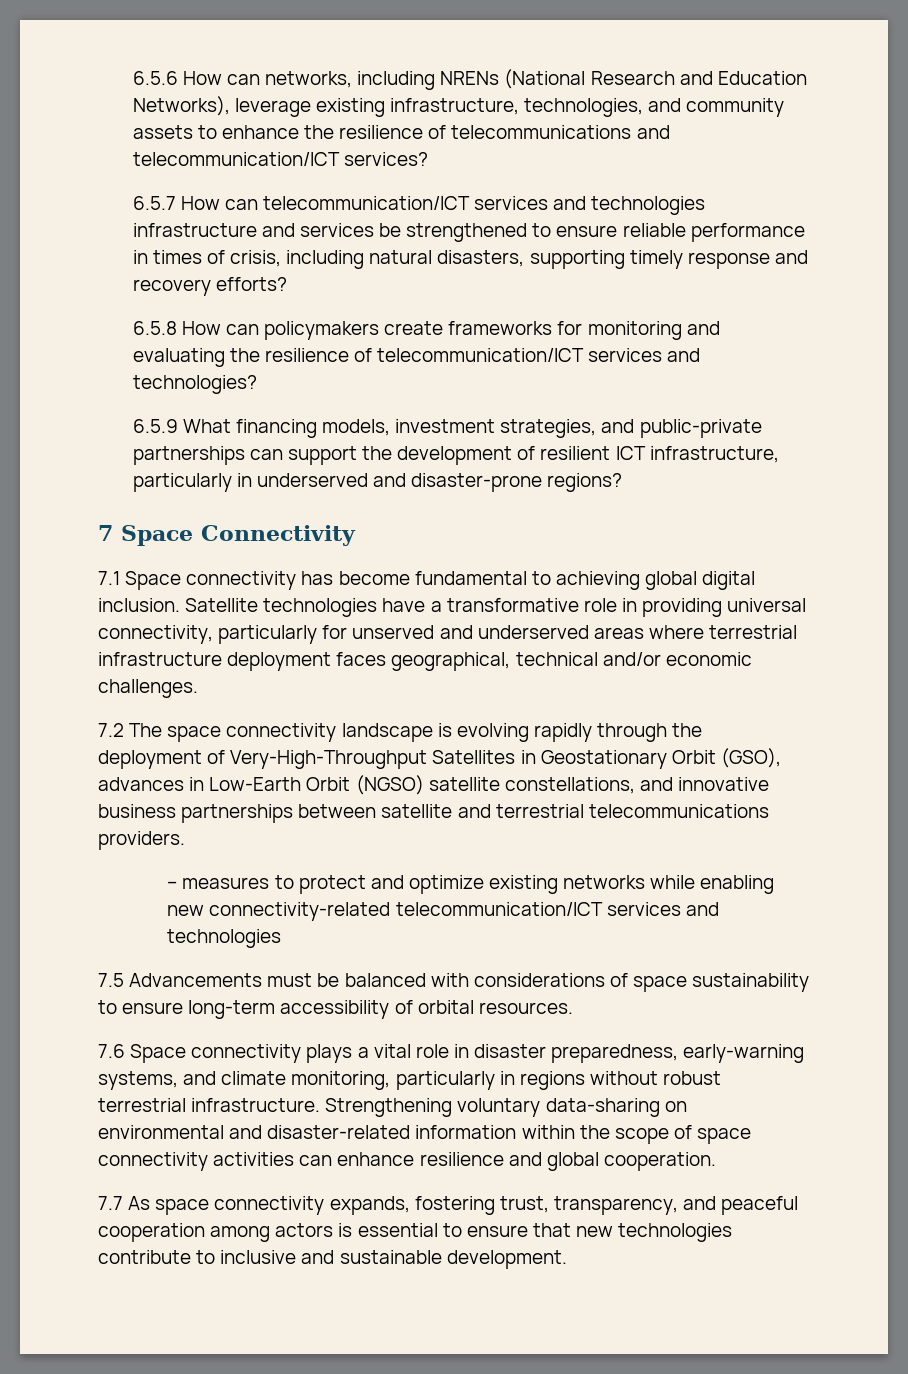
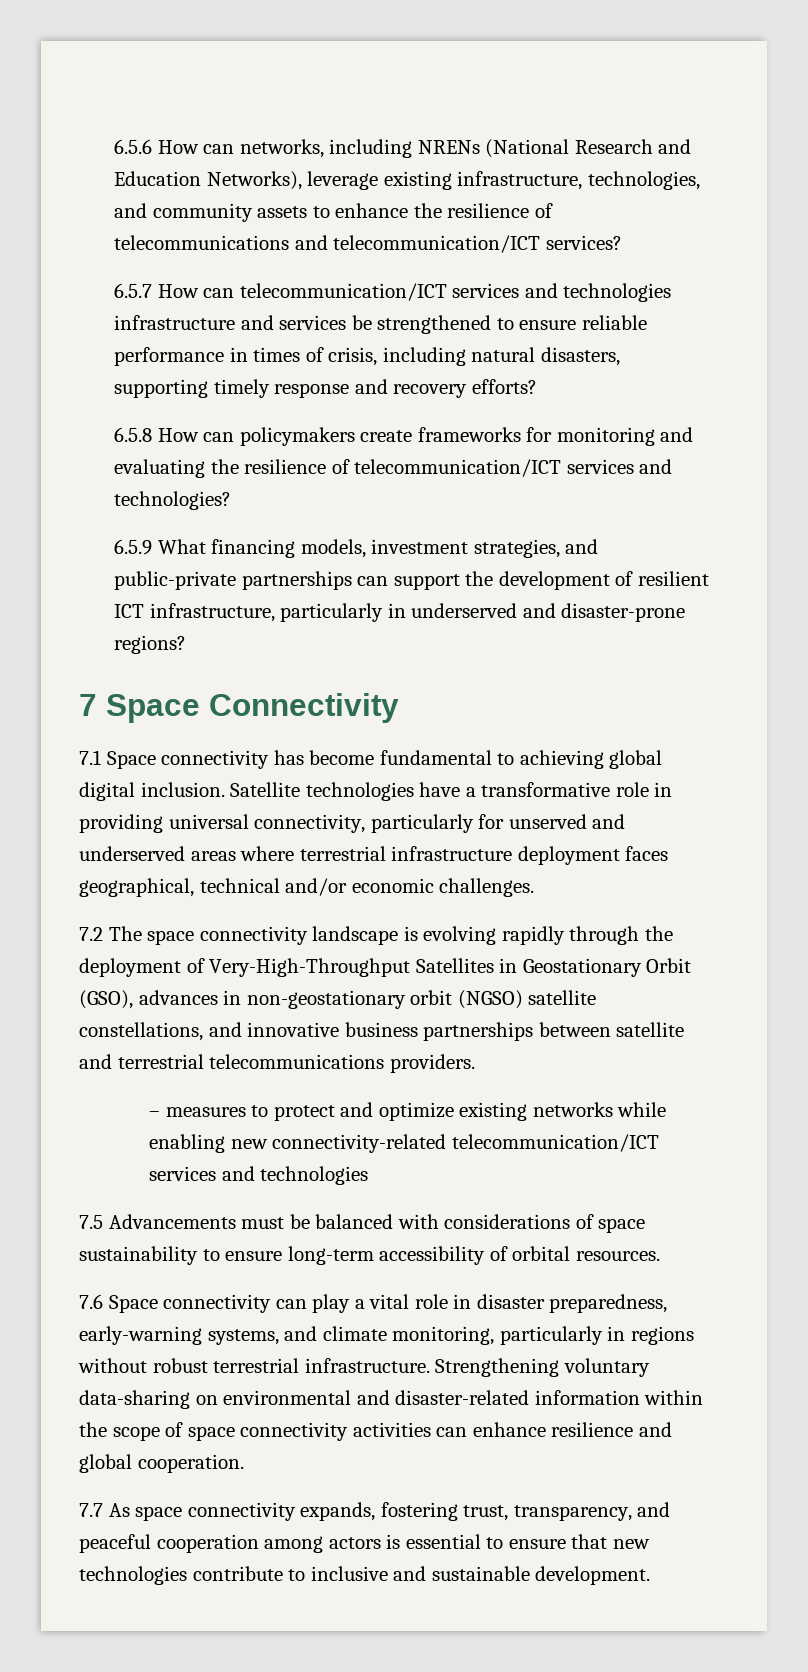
[209,777,351,791] Low-Earth Orbit -> [246,990,453,1009] non-geostationary orbit
[306,1044,353,1063] plays -> [275,1294,351,1313] can play

